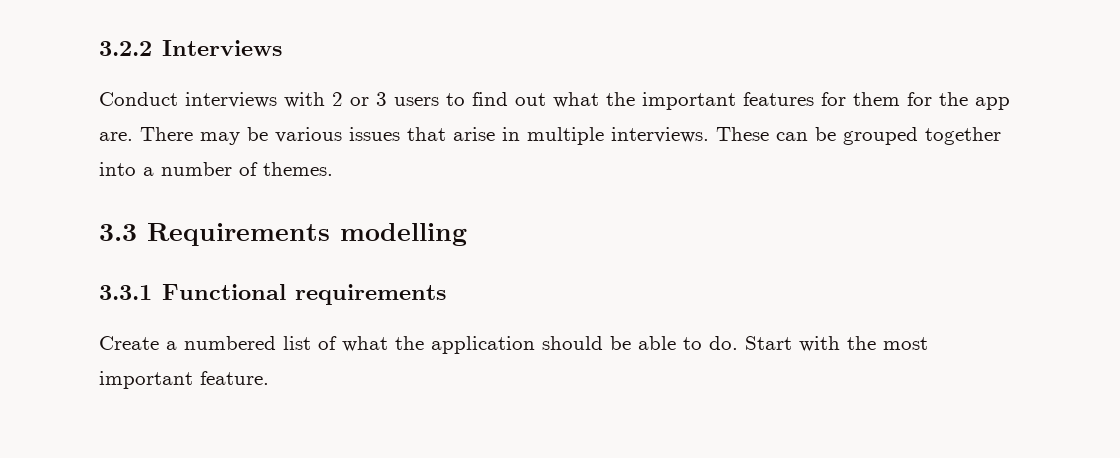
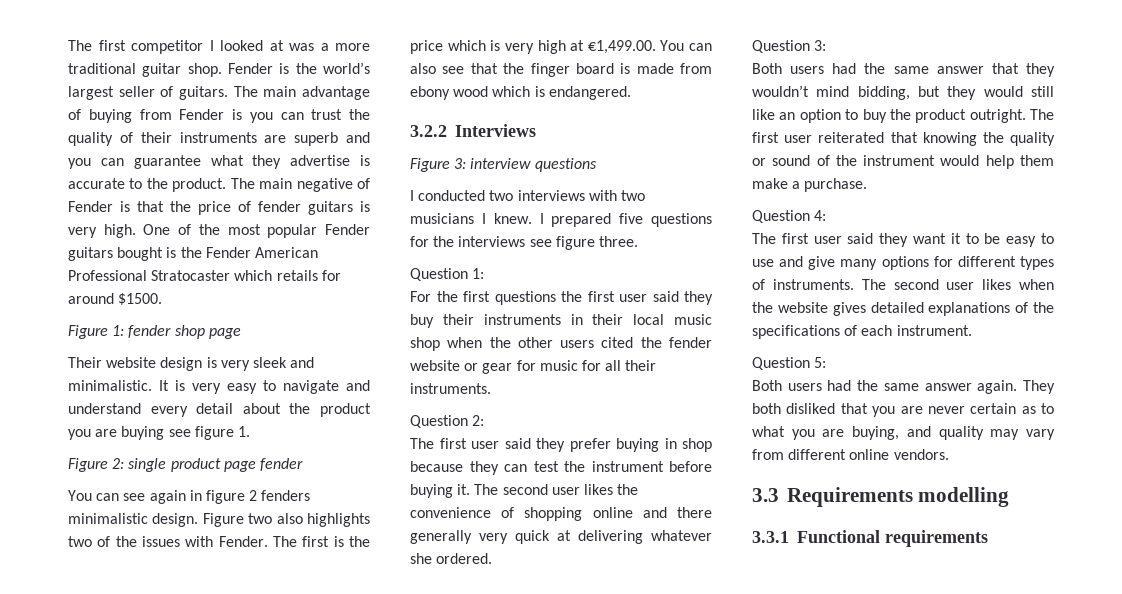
[99,40,283,56] [99,92,1010,110] [99,127,1001,145] [99,162,333,176] 3.2.2 Interviews // Conduct interviews with 2 or 3 users to find out what the important features for them for the app are. There may be various issues that arise in multiple interviews. These can be grouped together into a number of themes. -> [68,40,370,54] [68,62,370,77] [68,86,370,100] [68,109,370,123] [68,132,370,146] [68,155,370,169] [68,178,370,192] [68,201,370,215] [68,224,370,238] [68,247,318,261] [68,270,341,281] [68,293,163,305] [68,325,241,339] [68,357,315,371] [68,380,370,394] [68,403,371,417] [68,426,250,440] [68,458,303,472] [68,490,311,504] [68,513,370,527] [68,536,370,547] [410,40,712,54] [410,63,712,77] [410,86,631,100] [410,124,536,137] [410,158,597,172] [410,190,645,201] [410,213,712,227] [410,236,638,250] [410,268,485,281] [410,291,713,305] [410,314,712,328] [410,337,712,351] [410,360,657,374] [410,383,491,394] [410,415,485,428] [410,438,712,452] [410,461,712,475] [410,484,639,498] [410,507,712,521] [410,530,712,544] [410,553,493,564] [752,40,827,53] [752,63,1055,77] [752,85,1054,100] [752,109,1054,123] [752,132,1055,146] [752,155,1054,169] [752,178,868,192] [752,210,827,223] [752,233,1054,247] [752,256,1054,270] [752,279,1054,290] [752,302,1054,316] [752,325,972,339] [752,357,827,370] [752,380,1055,394] [752,403,1054,417] [752,426,1055,440] [752,449,949,460] The first competitor I looked at was a more traditional guitar shop. Fender is the world’s largest seller of guitars. The main advantage of buying from Fender is you can trust the quality of their instruments are superb and you can guarantee what they advertise is accurate to the product. The main negative of Fender is that the price of fender guitars is very high. One of the most popular Fender guitars bought is the Fender American Professional Stratocaster which retails for around $1500. // Figure 1: fender shop page // Their website design is very sleek and minimalistic. It is very easy to navigate and understand every detail about the product you are buying see figure 1. // Figure 2: single product page fender // You can see again in figure 2 fenders minimalistic design. Figure two also highlights two of the issues with Fender. The first is the price which is very high at €1,499.00. You can also see that the finger board is made from ebony wood which is endangered. // 3.2.2 Interviews // Figure 3: interview questions // I conducted two interviews with two musicians I knew. I prepared five questions for the interviews see figure three. // Question 1: // For the first questions the first user said they buy their instruments in their local music shop when the other users cited the fender website or gear for music for all their instruments. // Question 2: // The first user said they prefer buying in shop because they can test the instrument before buying it. The second user likes the convenience of shopping online and there generally very quick at delivering whatever she ordered. // Question 3: // Both users had the same answer that they wouldn’t mind bidding, but they would still like an option to buy the product outright. The first user reiterated that knowing the quality or sound of the instrument would help them make a purchase. // Question 4: // The first user said they want it to be easy to use and give many options for different types of instruments. The second user likes when the website gives detailed explanations of the specifications of each instrument. // Question 5: // Both users had the same answer again. They both disliked that you are never certain as to what you are buying, and quality may vary from different online vendors.
[99,336,928,354] [99,371,269,389] // Create a numbered list of what the application should be able to do. Start with the most important feature. -> (988, 538) none

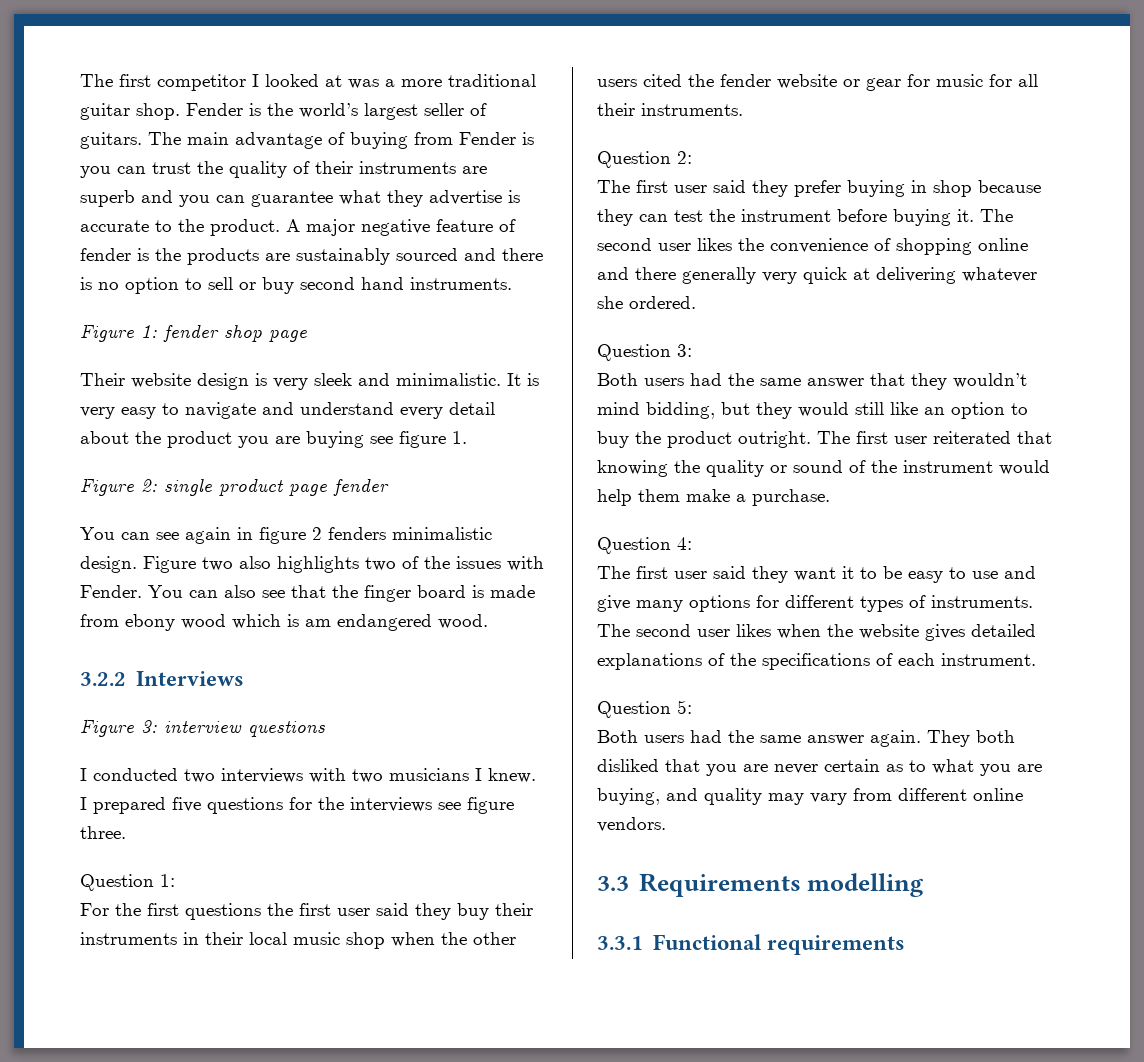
[230,178,370,192] [68,201,370,215] [68,224,370,238] [68,247,318,261] [68,270,341,281] [68,293,163,305] The main negative of Fender is that the price of fender guitars is very high. One of the most popular Fender guitars bought is the Fender American Professional Stratocaster which retails for around $1500. -> [286,219,516,236] [80,248,543,265] [80,277,512,294] A major negative feature of fender is the products are sustainably sourced and there is no option to sell or buy second hand instruments.
[273,536,370,547] [410,40,656,54] The first is the price which is very high at €1,499.00. -> (142, 591) none
[548,86,631,100] endangered. -> [305,614,488,631] am endangered wood.

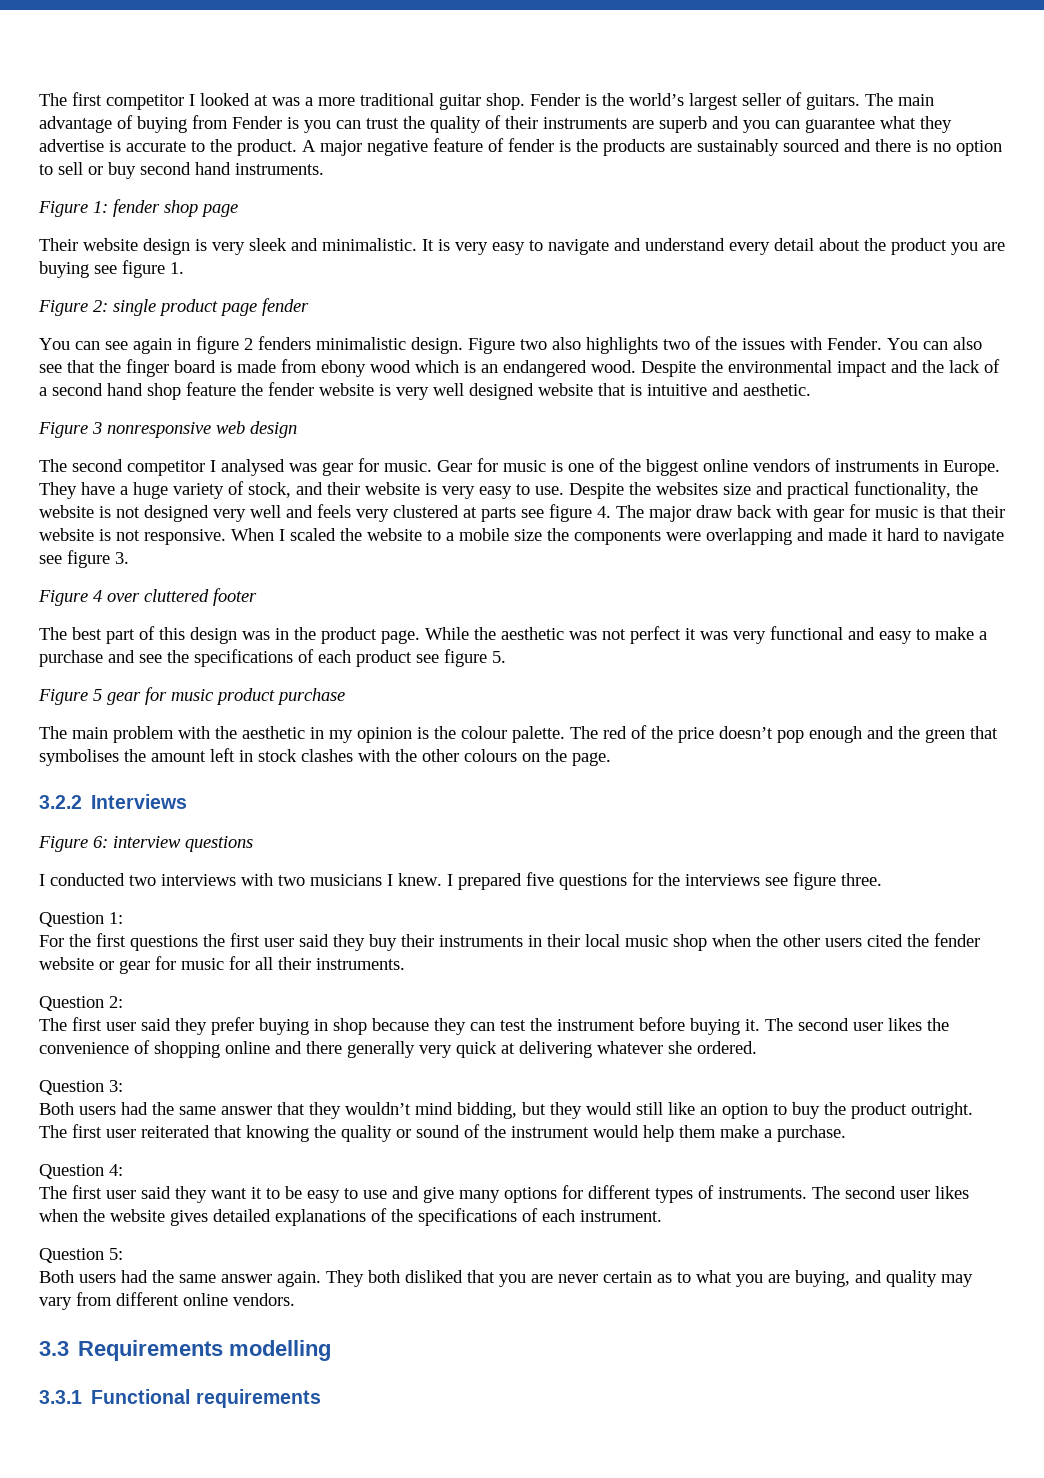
[305,619,331,627] am -> [481,364,498,373] an
(488, 621) none -> [641,359,1000,377] [39,382,811,400] [38,421,297,438] [39,458,1000,476] [39,481,978,499] [39,504,1005,522] [39,528,1004,545] [39,550,129,568] [38,588,257,606] [39,626,987,644] [39,649,506,667] [38,687,345,705] [39,725,998,743] [39,748,611,766] Despite the environmental impact and the lack of a second hand shop feature the fender website is very well designed website that is intuitive and aesthetic. // Figure 3 nonresponsive web design // The second competitor I analysed was gear for music. Gear for music is one of the biggest online vendors of instruments in Europe. They have a huge variety of stock, and their website is very easy to use. Despite the websites size and practical functionality, the website is not designed very well and feels very clustered at parts see figure 4. The major draw back with gear for music is that their website is not responsive. When I scaled the website to a mobile size the components were overlapping and made it hard to navigate see figure 3. // Figure 4 over cluttered footer // The best part of this design was in the product page. While the aesthetic was not perfect it was very functional and easy to make a purchase and see the specifications of each product see figure 5. // Figure 5 gear for music product purchase // The main problem with the aesthetic in my opinion is the colour palette. The red of the price doesn’t pop enough and the green that symbolises the amount left in stock clashes with the other colours on the page.
[141,720,157,733] 3: -> [93,836,108,848] 6:

